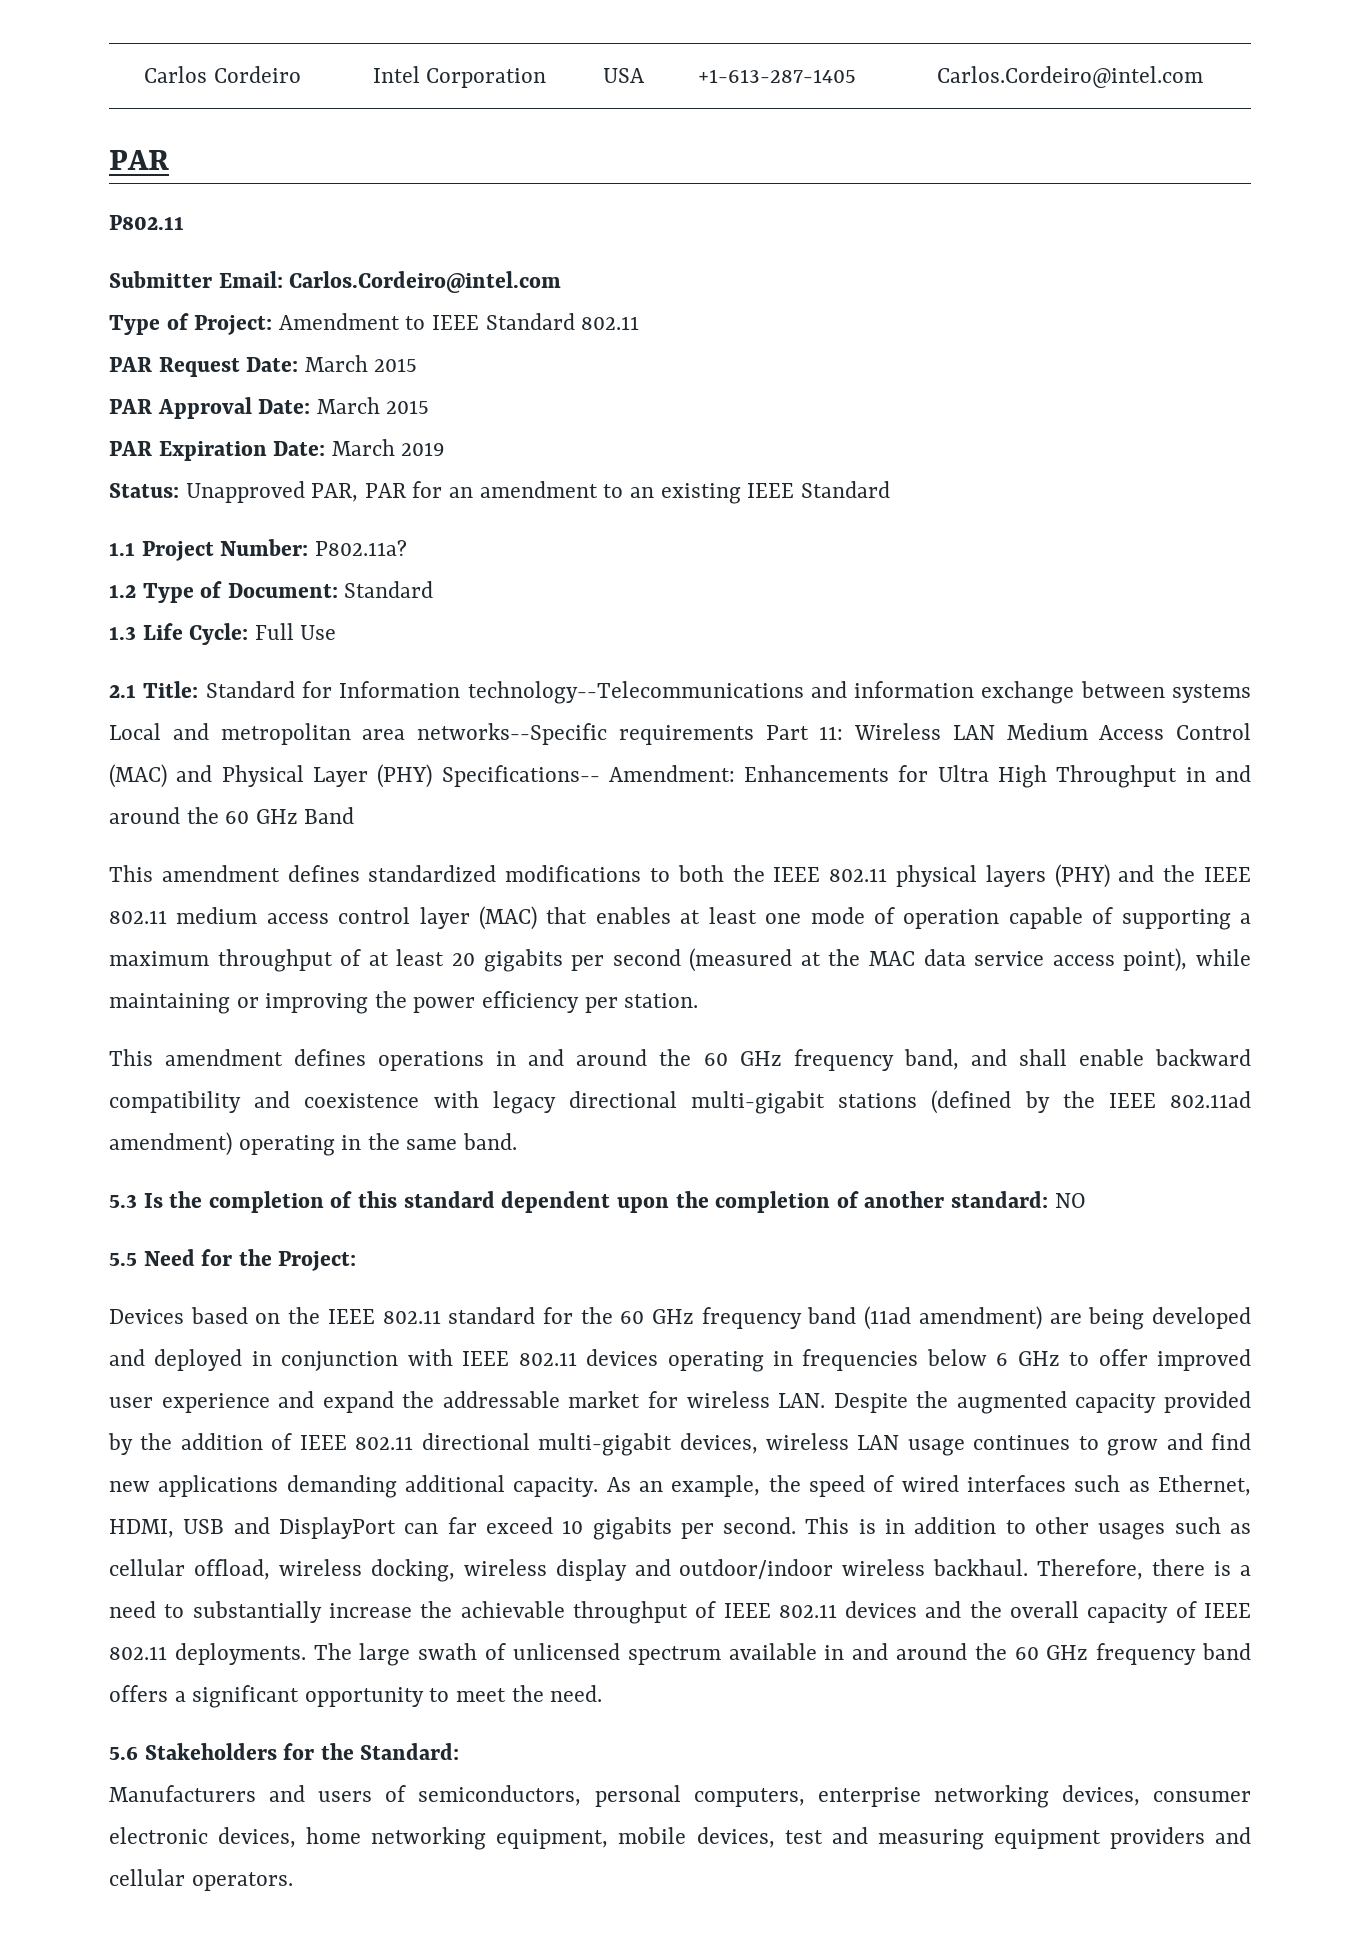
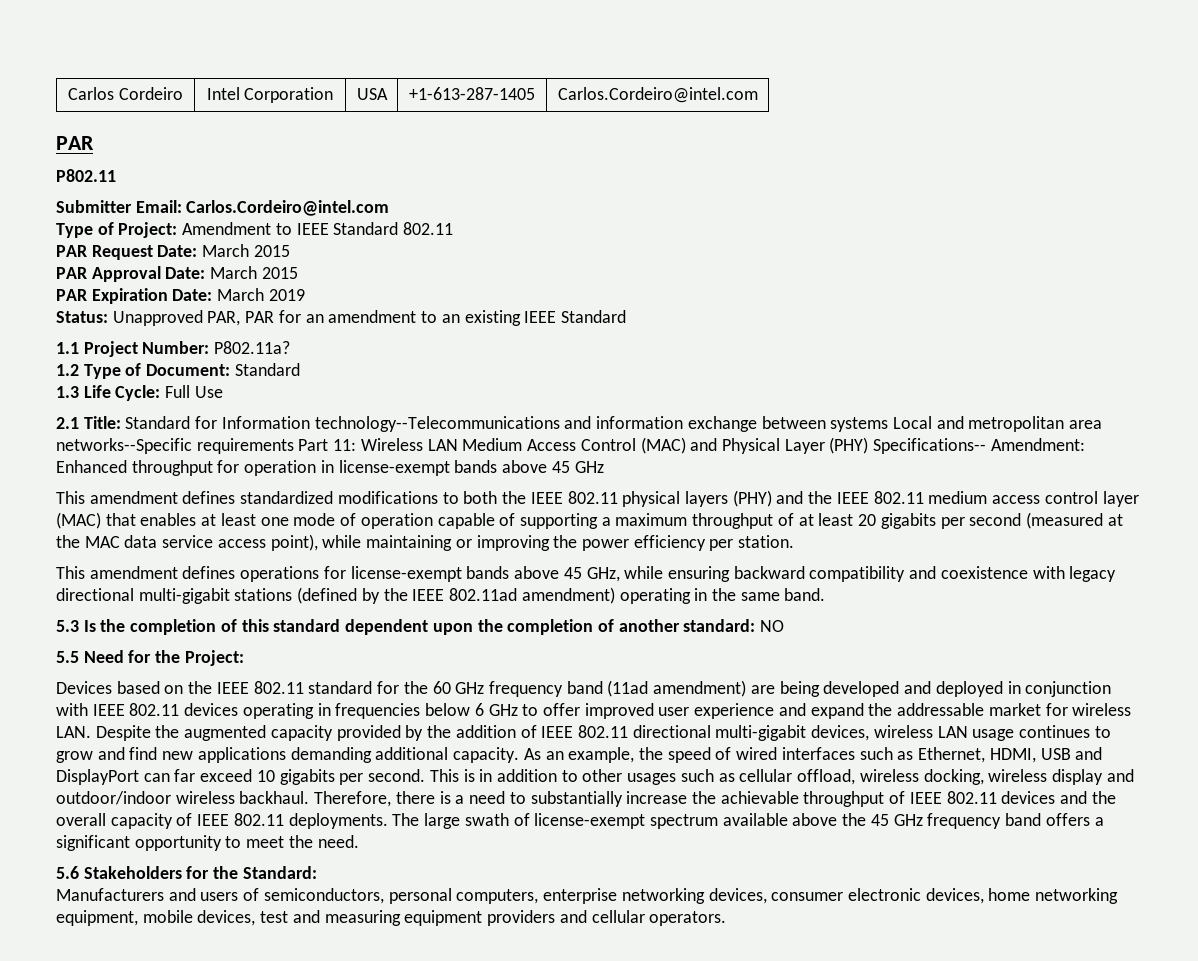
[744,765,1251,788] [109,807,355,824] Enhancements for Ultra High Throughput in and around the 60 GHz Band -> [56,460,604,476] Enhanced throughput for operation in license-exempt bands above 45 GHz
[496,1049,1144,1071] in and around the 60 GHz frequency band, and shall enable -> [323,566,730,582] for license-exempt bands above 45 GHz, while ensuring
[512,1643,620,1660] unlicensed -> [534,813,646,829] license-exempt
[824,1643,1039,1660] in and around the 60 -> [792,813,889,826] above the 45

